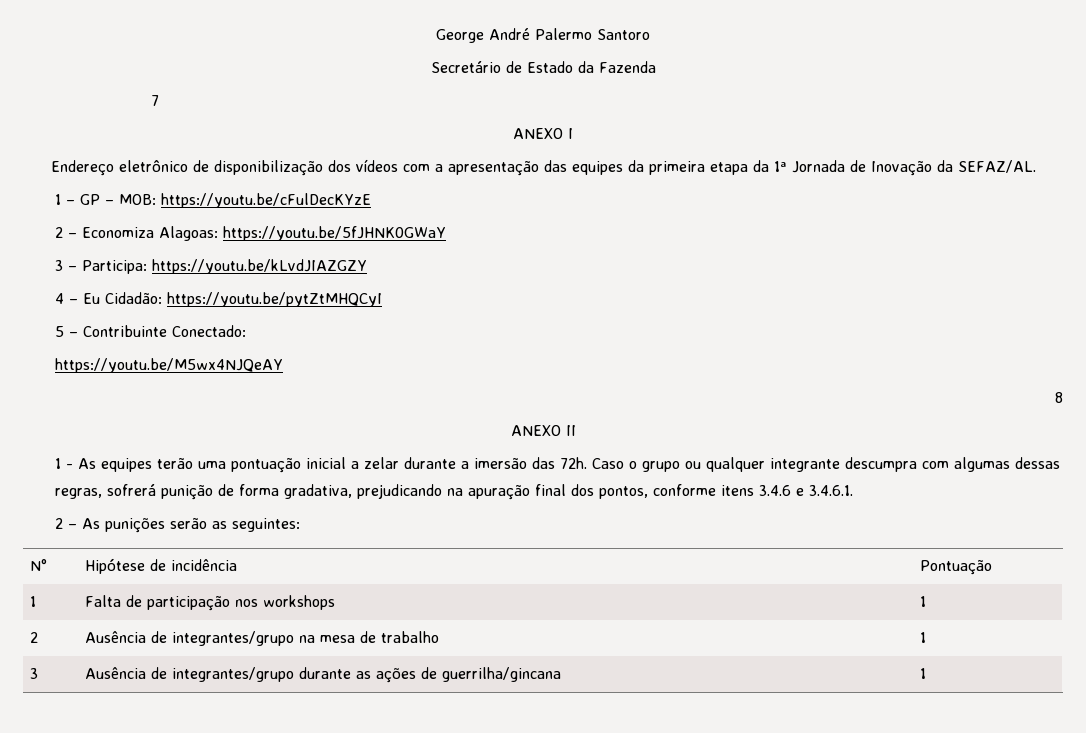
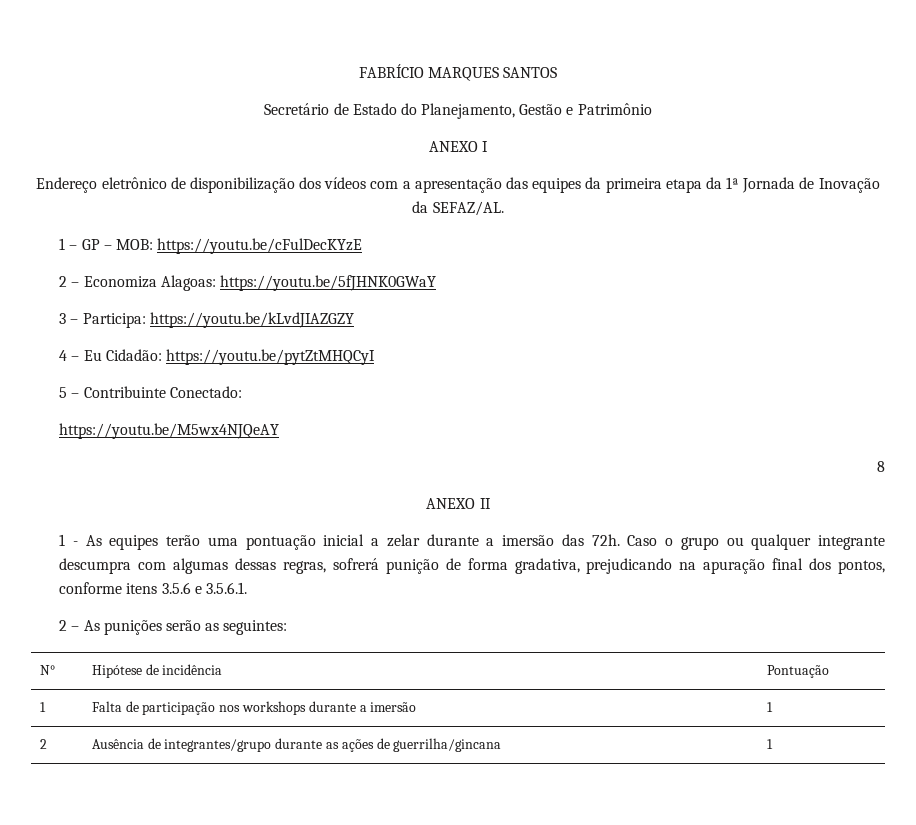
[436,28,650,43] George André Palermo Santoro -> [358,64,558,81] FABRÍCIO MARQUES SANTOS
[577,61,656,73] [150,95,159,106] da Fazenda // 7 -> [400,103,652,119] do Planejamento, Gestão e Patrimônio
[758,485,853,496] 3.4.6 e 3.4.6.1. -> [161,582,247,594] 3.5.6 e 3.5.6.1.
(336, 602) none -> [308,701,417,712] durante a imersão
[85,631,440,646] [920,632,927,643] [30,668,39,679] | Ausência de integrantes/grupo na mesa de trabalho | 1 // 3 -> (47, 744) none

